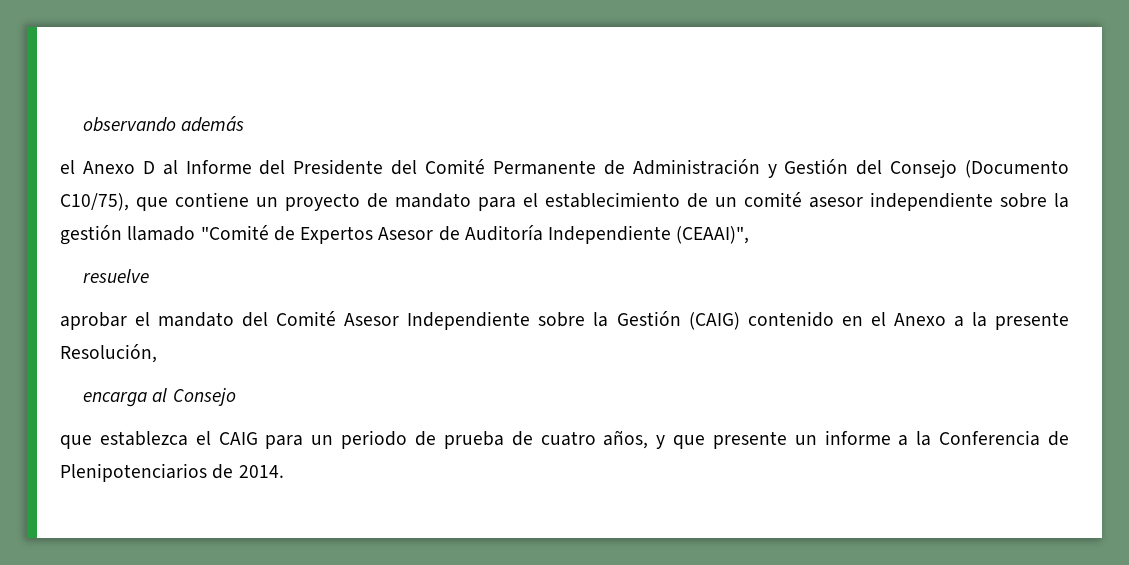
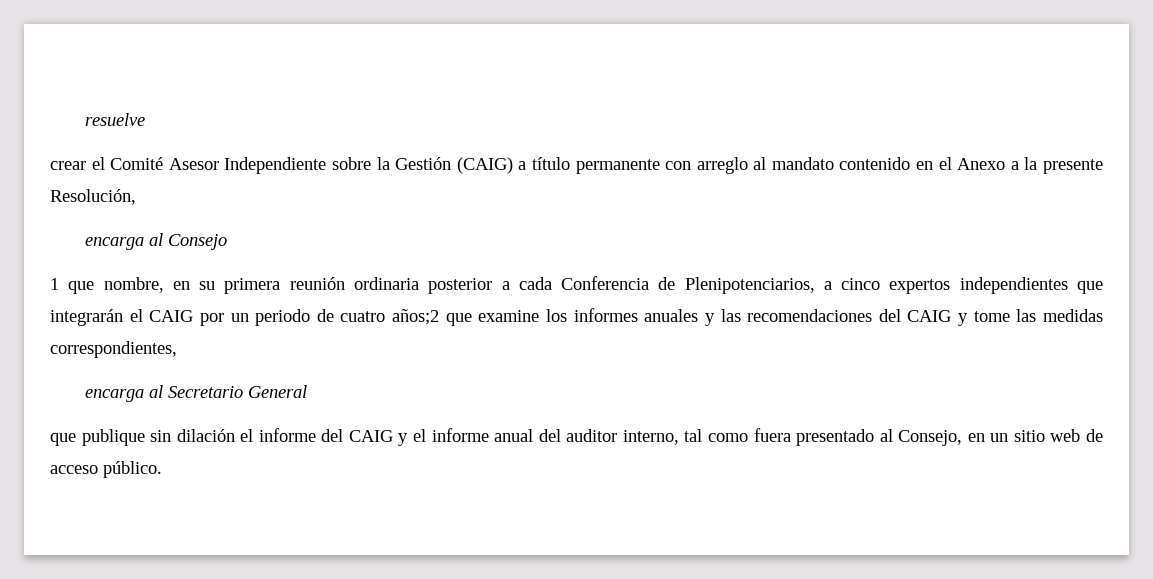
[83,116,245,132] [60,159,1069,178] [60,192,1069,211] [60,225,750,245] [83,269,150,283] [60,312,269,330] observando además // el Anexo D al Informe del Presidente del Comité Permanente de Administración y Gestión del Consejo (Documento C10/75), que contiene un proyecto de mandato para el establecimiento de un comité asesor independiente sobre la gestión llamado "Comité de Expertos Asesor de Auditoría Independiente (CEAAI)", // resuelve // aprobar el mandato del -> [85,113,146,126] [50,157,105,170] resuelve // crear el
(740, 321) none -> [518,157,834,174] a título permanente con arreglo al mandato
[60,431,188,449] que establezca -> [50,276,1104,294] [50,309,123,326] 1 que nombre, en su primera reunión ordinaria posterior a cada Conferencia de Plenipotenciarios, a cinco expertos independientes que integrarán
[265,435,304,449] para -> [199,313,224,326] por
[443,430,1070,449] [60,463,284,482] prueba de cuatro años, y que presente un informe a la Conferencia de Plenipotenciarios de 2014. -> [340,308,1103,326] [50,341,177,358] [85,385,308,402] [50,428,1103,446] [50,461,162,478] cuatro años;2 que examine los informes anuales y las recomendaciones del CAIG y tome las medidas correspondientes, // encarga al Secretario General // que publique sin dilación el informe del CAIG y el informe anual del auditor interno, tal como fuera presentado al Consejo, en un sitio web de acceso público.

